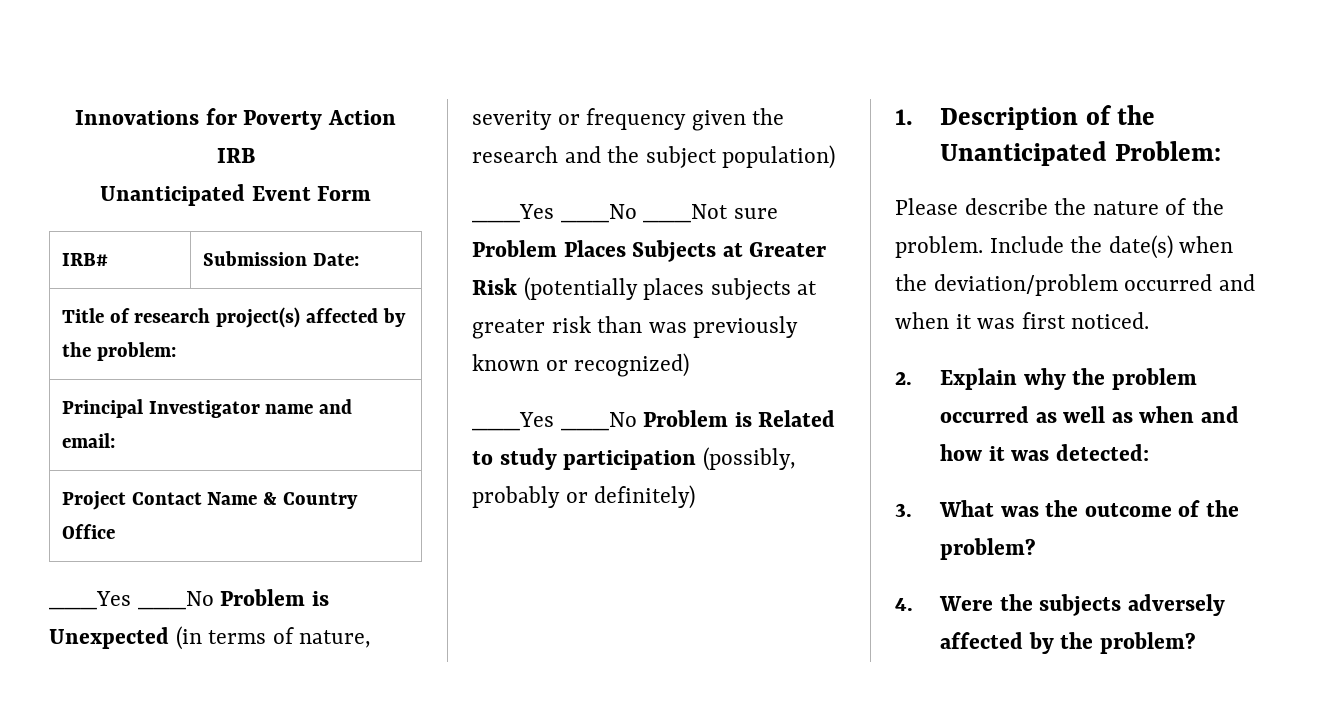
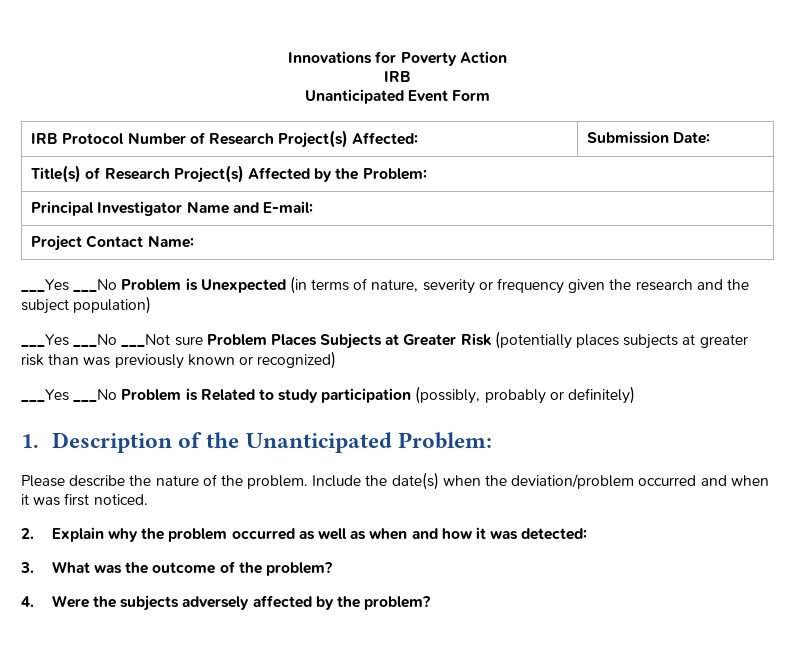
[61,253,108,266] [202,251,359,266] [61,307,407,328] [61,342,176,361] IRB# | Submission Date: // Title of research project(s) affected by the problem: -> [31,130,419,148] [587,131,711,144] [31,165,427,183] IRB Protocol Number of Research Project(s) Affected: | Submission Date: // Title(s) of Research Project(s) Affected by the Problem:
[265,399,353,414] [61,433,115,448] name and email: -> [186,201,313,214] Name and E-mail:
[207,492,359,509] [61,524,115,539] Name & Country Office -> [147,236,194,248] Name:

